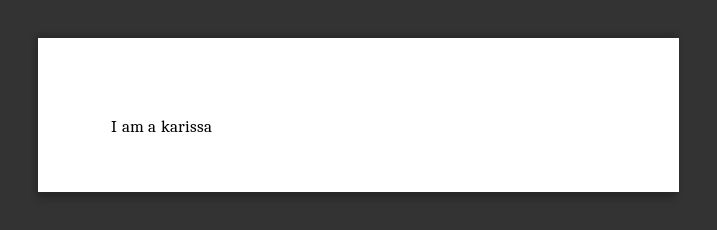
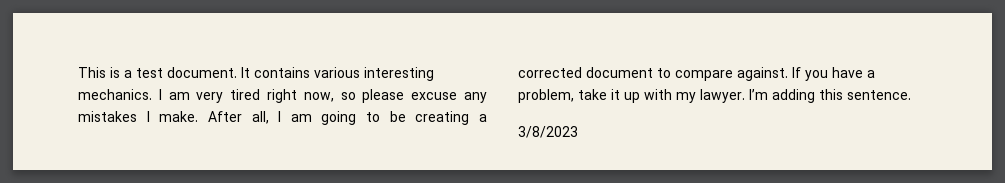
[111,120,212,132] I am a karissa -> [78,67,434,81] [78,89,488,103] [78,111,487,125] [518,67,875,81] [518,89,911,103] [518,126,578,138] This is a test document. It contains various interesting mechanics. I am very tired right now, so please excuse any mistakes I make. After all, I am going to be creating a corrected document to compare against. If you have a problem, take it up with my lawyer. I’m adding this sentence. // 3/8/2023

